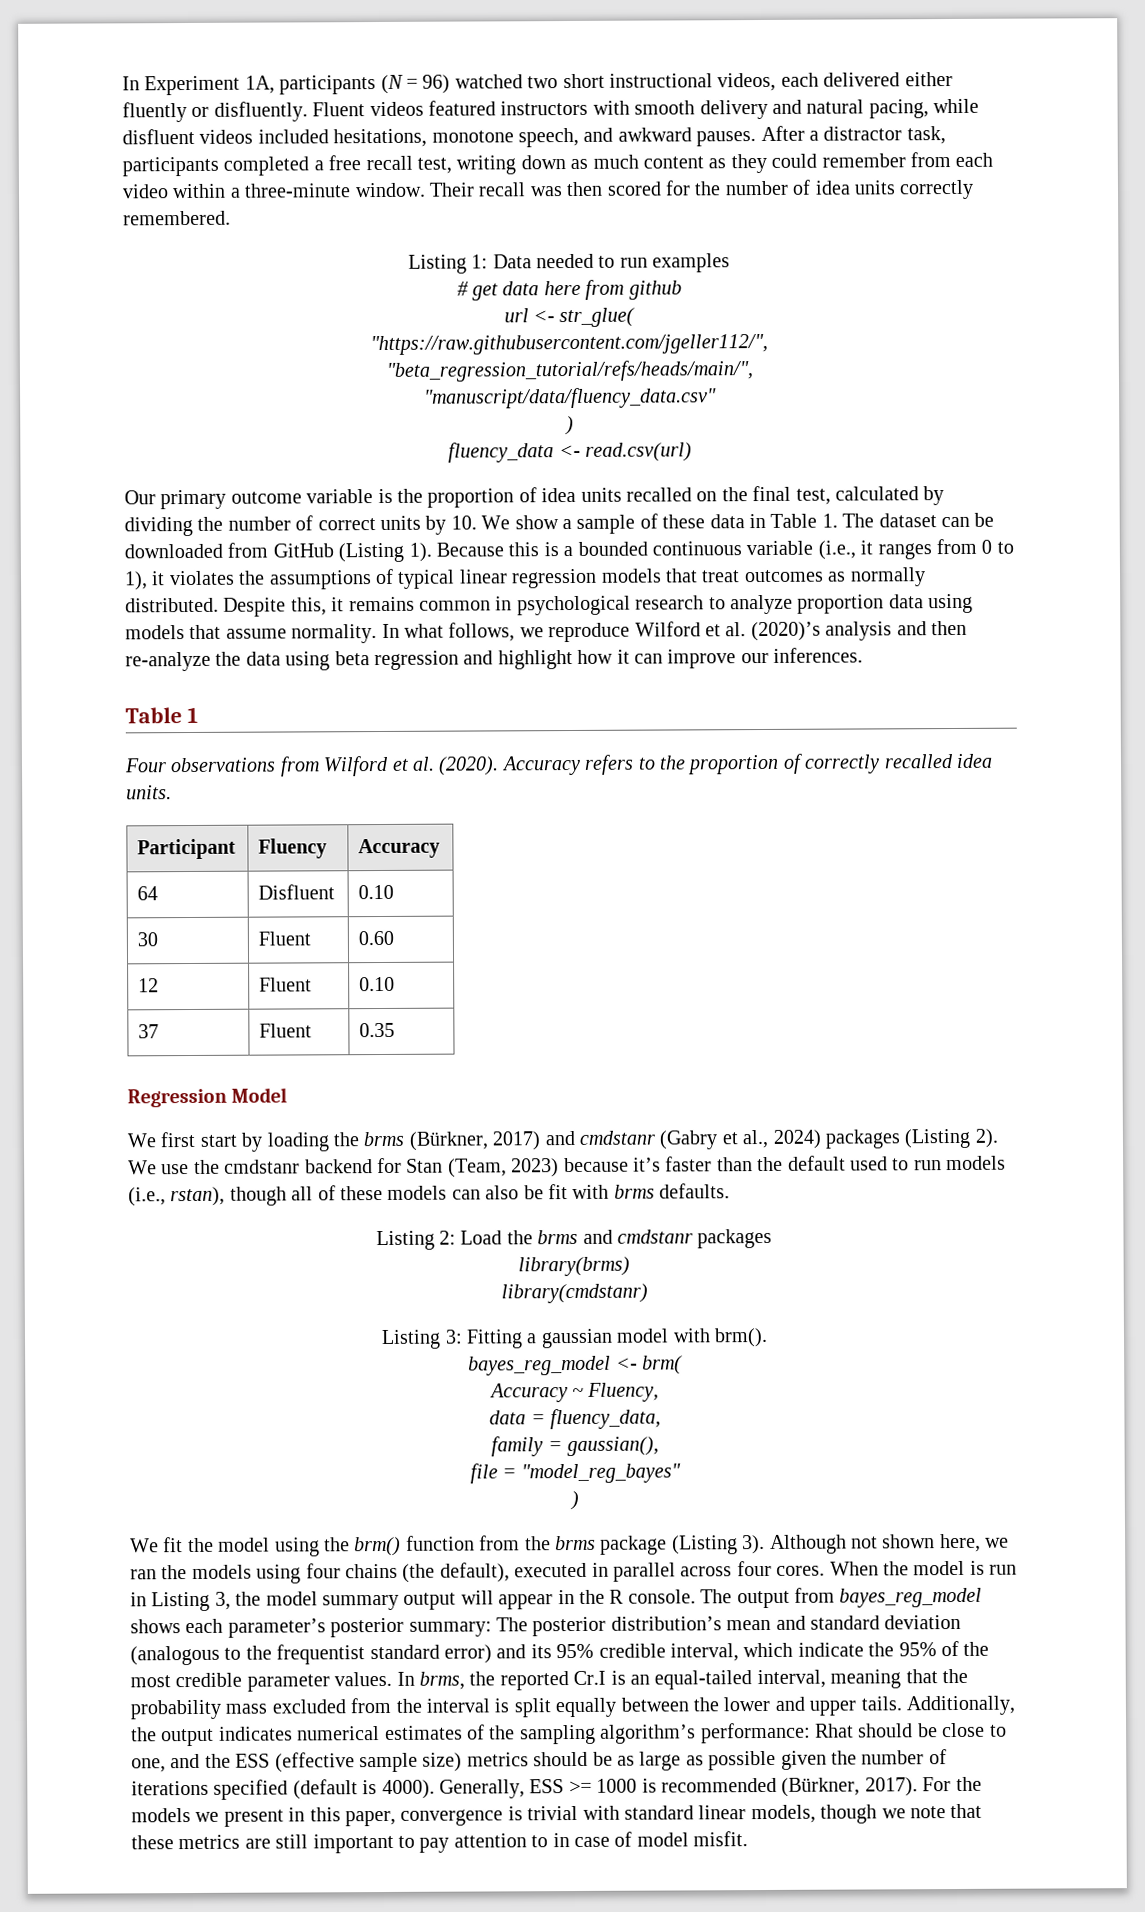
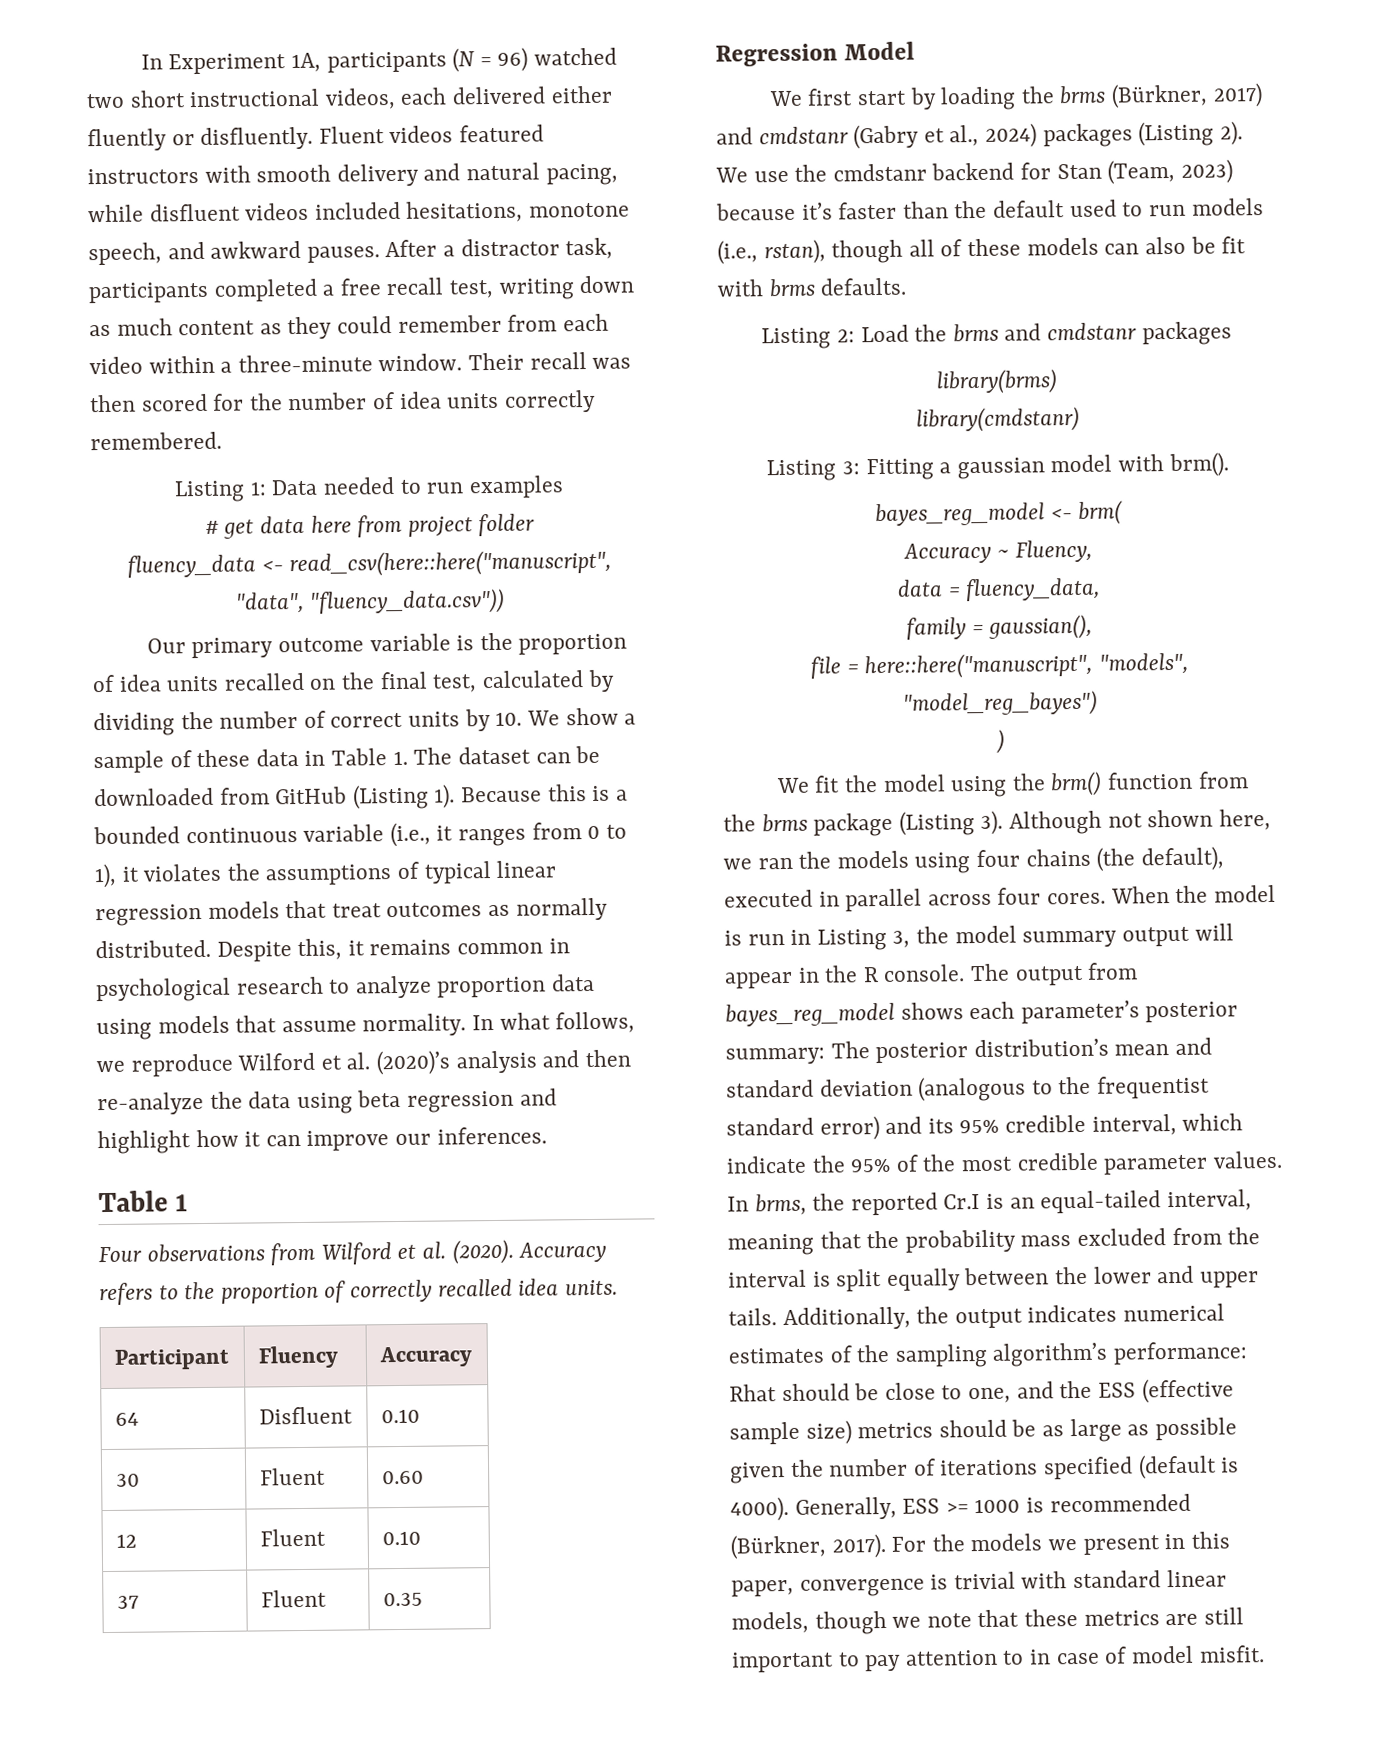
[628,280,682,300] [503,307,636,328] [370,333,768,356] [385,360,753,382] [424,387,717,409] [565,415,574,436] github // url <- str_glue( // "https://raw.githubusercontent.com/jgeller112/", // "beta_regression_tutorial/refs/heads/main/", // "manuscript/data/fluency_data.csv" // ) -> [407,513,536,537] project folder
[584,442,692,462] read.csv(url) -> [289,549,613,578] [235,588,506,615] read_csv(here::here("manuscript", "data", "fluency_data.csv"))
[521,1463,682,1484] "model_reg_bayes" -> [864,652,1189,680] [903,690,1098,717] here::here("manuscript", "models", "model_reg_bayes")

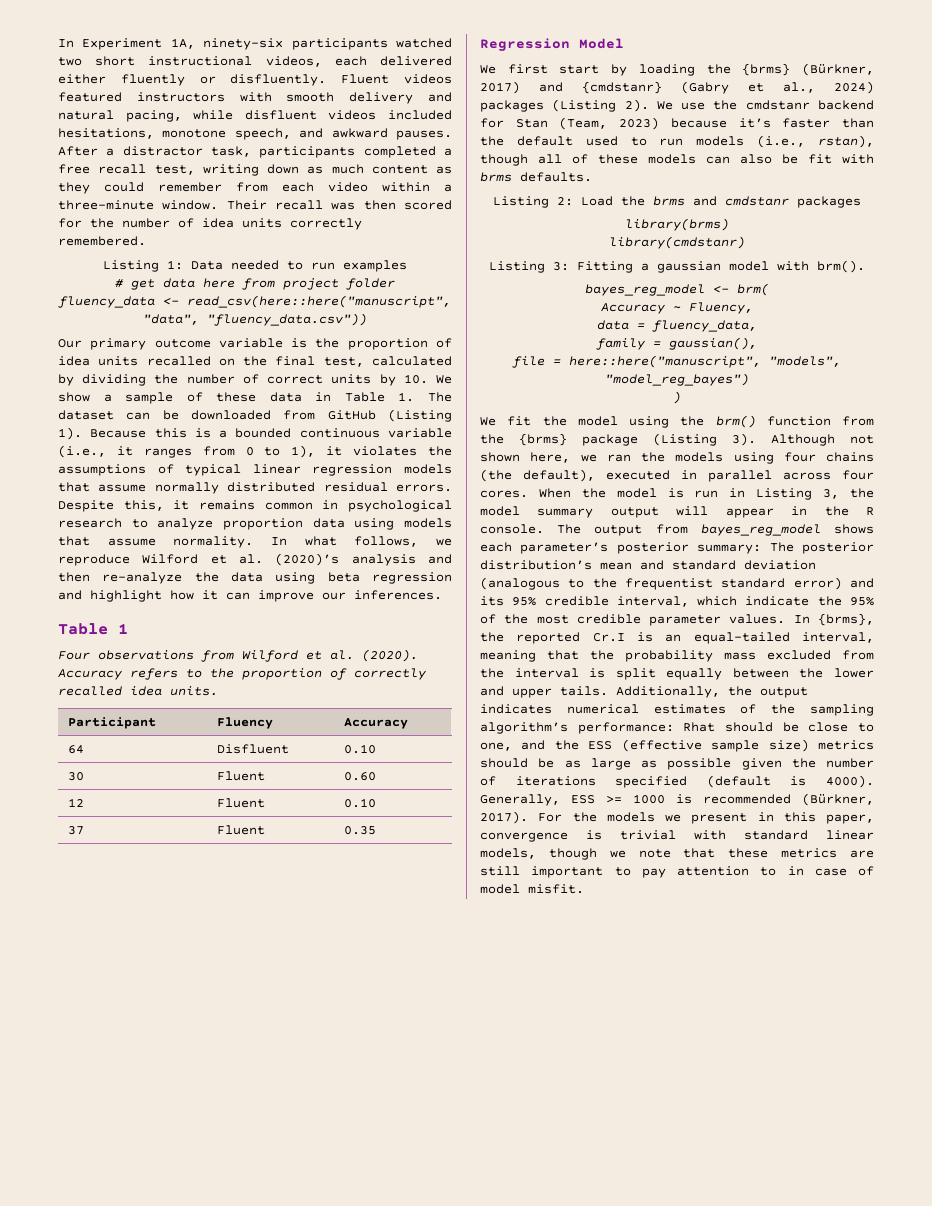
[326,47,529,73] participants (N = 96) -> [203,38,388,50] ninety-six participants
[331,897,608,921] [95,939,211,959] treat outcomes as normally distributed. -> [98,482,452,494] assume normally distributed residual errors.
[1059,85,1107,105] brms -> [742,63,791,76] {brms}
[758,126,849,145] cmdstanr -> [582,81,662,94] {cmdstanr}
[761,813,808,833] brms -> [519,433,567,446] {brms}
[754,1193,807,1216] brms, -> [818,613,874,626] {brms},

